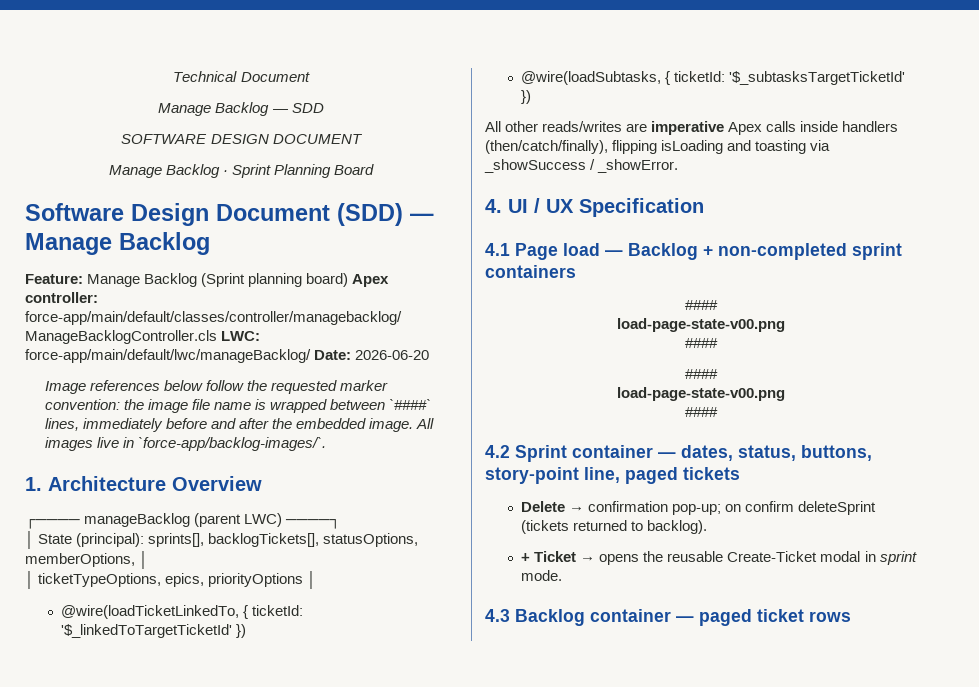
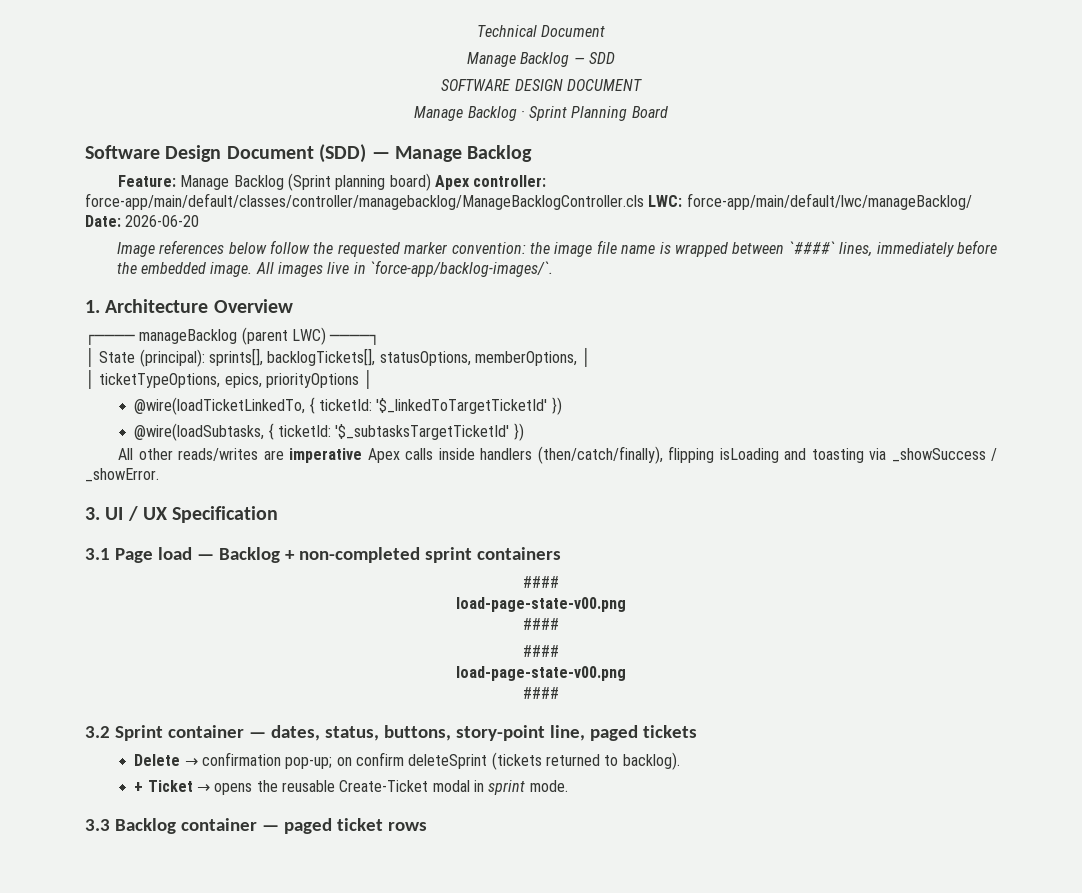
[210,418,269,429] and after -> (997, 247) none
[485,199,502,213] 4. -> [85,507,100,520] 3.
[485,243,510,256] 4.1 -> [85,548,110,560] 3.1
[485,445,510,458] 4.2 -> [85,726,110,738] 3.2
[485,609,510,622] 4.3 -> [85,819,110,831] 3.3

